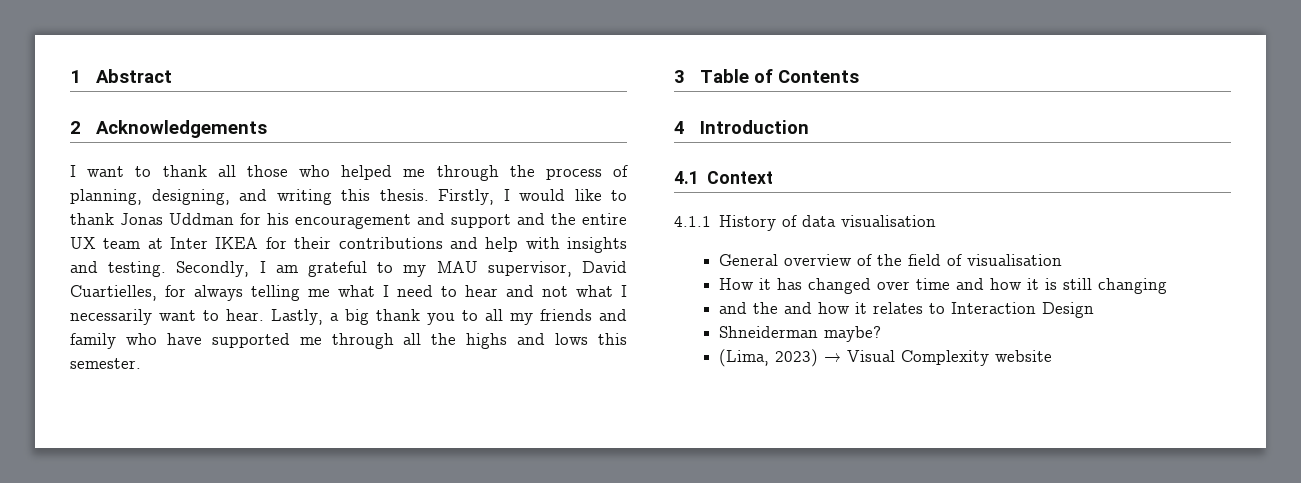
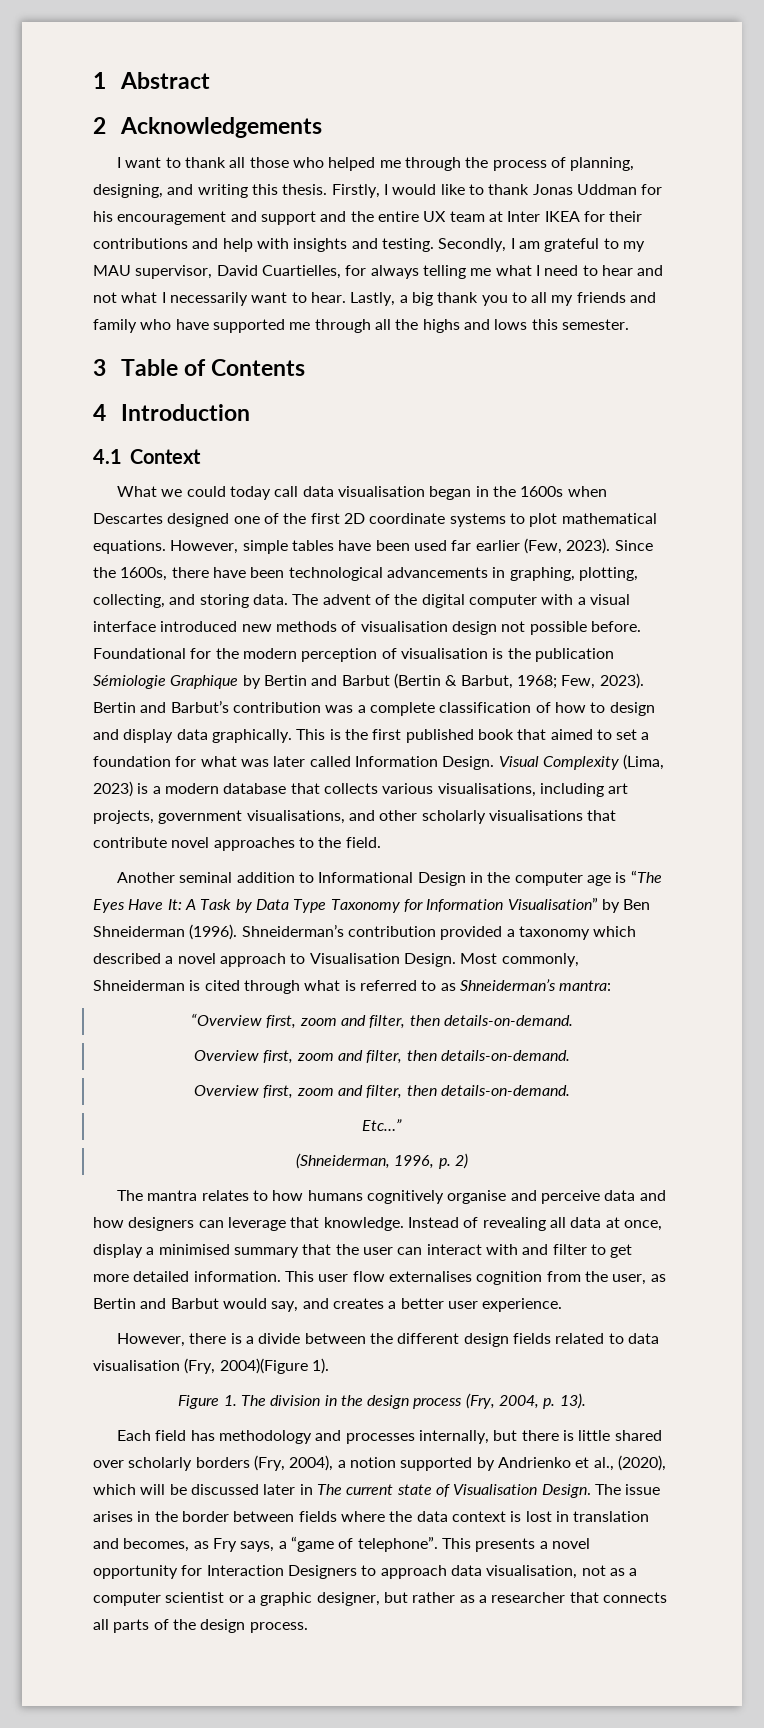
[674,215,937,231] [718,254,1062,266] [718,278,1167,294] [718,302,1094,318] [718,326,881,342] [718,349,1052,367] 4.1.1 History of data visualisation // General overview of the field of visualisation // How it has changed over time and how it is still changing // and the and how it relates to Interaction Design // Shneiderman maybe? // (Lima, 2023) → Visual Complexity website -> [116,486,607,500] [93,513,657,527] [93,538,653,554] [93,567,638,581] [93,594,630,608] [93,621,641,635] [93,648,614,662] [93,673,644,689] [93,700,655,716] [93,729,650,743] [93,754,665,770] [93,781,629,797] [93,810,617,824] [93,837,381,851] [116,870,662,886] [93,897,651,913] [93,924,637,940] [93,953,579,967] [93,979,612,994] [191,1013,573,1029] [194,1050,570,1064] [194,1085,570,1099] [362,1119,402,1131] [296,1153,468,1169] [116,1190,666,1204] [93,1217,662,1231] [93,1244,633,1258] [93,1271,666,1285] [93,1298,563,1312] [116,1333,659,1347] [93,1358,329,1374] [178,1393,586,1409] [116,1430,662,1444] [93,1455,666,1471] [93,1484,661,1498] [93,1511,650,1522] [93,1536,590,1552] [93,1565,638,1579] [93,1592,667,1606] [93,1619,308,1633] What we could today call data visualisation began in the 1600s when Descartes designed one of the first 2D coordinate systems to plot mathematical equations. However, simple tables have been used far earlier (Few, 2023). Since the 1600s, there have been technological advancements in graphing, plotting, collecting, and storing data. The advent of the digital computer with a visual interface introduced new methods of visualisation design not possible before. Foundational for the modern perception of visualisation is the publication Sémiologie Graphique by Bertin and Barbut (Bertin & Barbut, 1968; Few, 2023). Bertin and Barbut’s contribution was a complete classification of how to design and display data graphically. This is the first published book that aimed to set a foundation for what was later called Information Design. Visual Complexity (Lima, 2023) is a modern database that collects various visualisations, including art projects, government visualisations, and other scholarly visualisations that contribute novel approaches to the field. // Another seminal addition to Informational Design in the computer age is “The Eyes Have It: A Task by Data Type Taxonomy for Information Visualisation” by Ben Shneiderman (1996). Shneiderman’s contribution provided a taxonomy which described a novel approach to Visualisation Design. Most commonly, Shneiderman is cited through what is referred to as Shneiderman’s mantra: // “Overview first, zoom and filter, then details-on-demand. // Overview first, zoom and filter, then details-on-demand. // Overview first, zoom and filter, then details-on-demand. // Etc…” // (Shneiderman, 1996, p. 2) // The mantra relates to how humans cognitively organise and perceive data and how designers can leverage that knowledge. Instead of revealing all data at once, display a minimised summary that the user can interact with and filter to get more detailed information. This user flow externalises cognition from the user, as Bertin and Barbut would say, and creates a better user experience. // However, there is a divide between the different design fields related to data visualisation (Fry, 2004)(Figure 1). // Figure 1. The division in the design process (Fry, 2004, p. 13). // Each field has methodology and processes internally, but there is little shared over scholarly borders (Fry, 2004), a notion supported by Andrienko et al., (2020), which will be discussed later in The current state of Visualisation Design. The issue arises in the border between fields where the data context is lost in translation and becomes, as Fry says, a “game of telephone”. This presents a novel opportunity for Interaction Designers to approach data visualisation, not as a computer scientist or a graphic designer, but rather as a researcher that connects all parts of the design process.

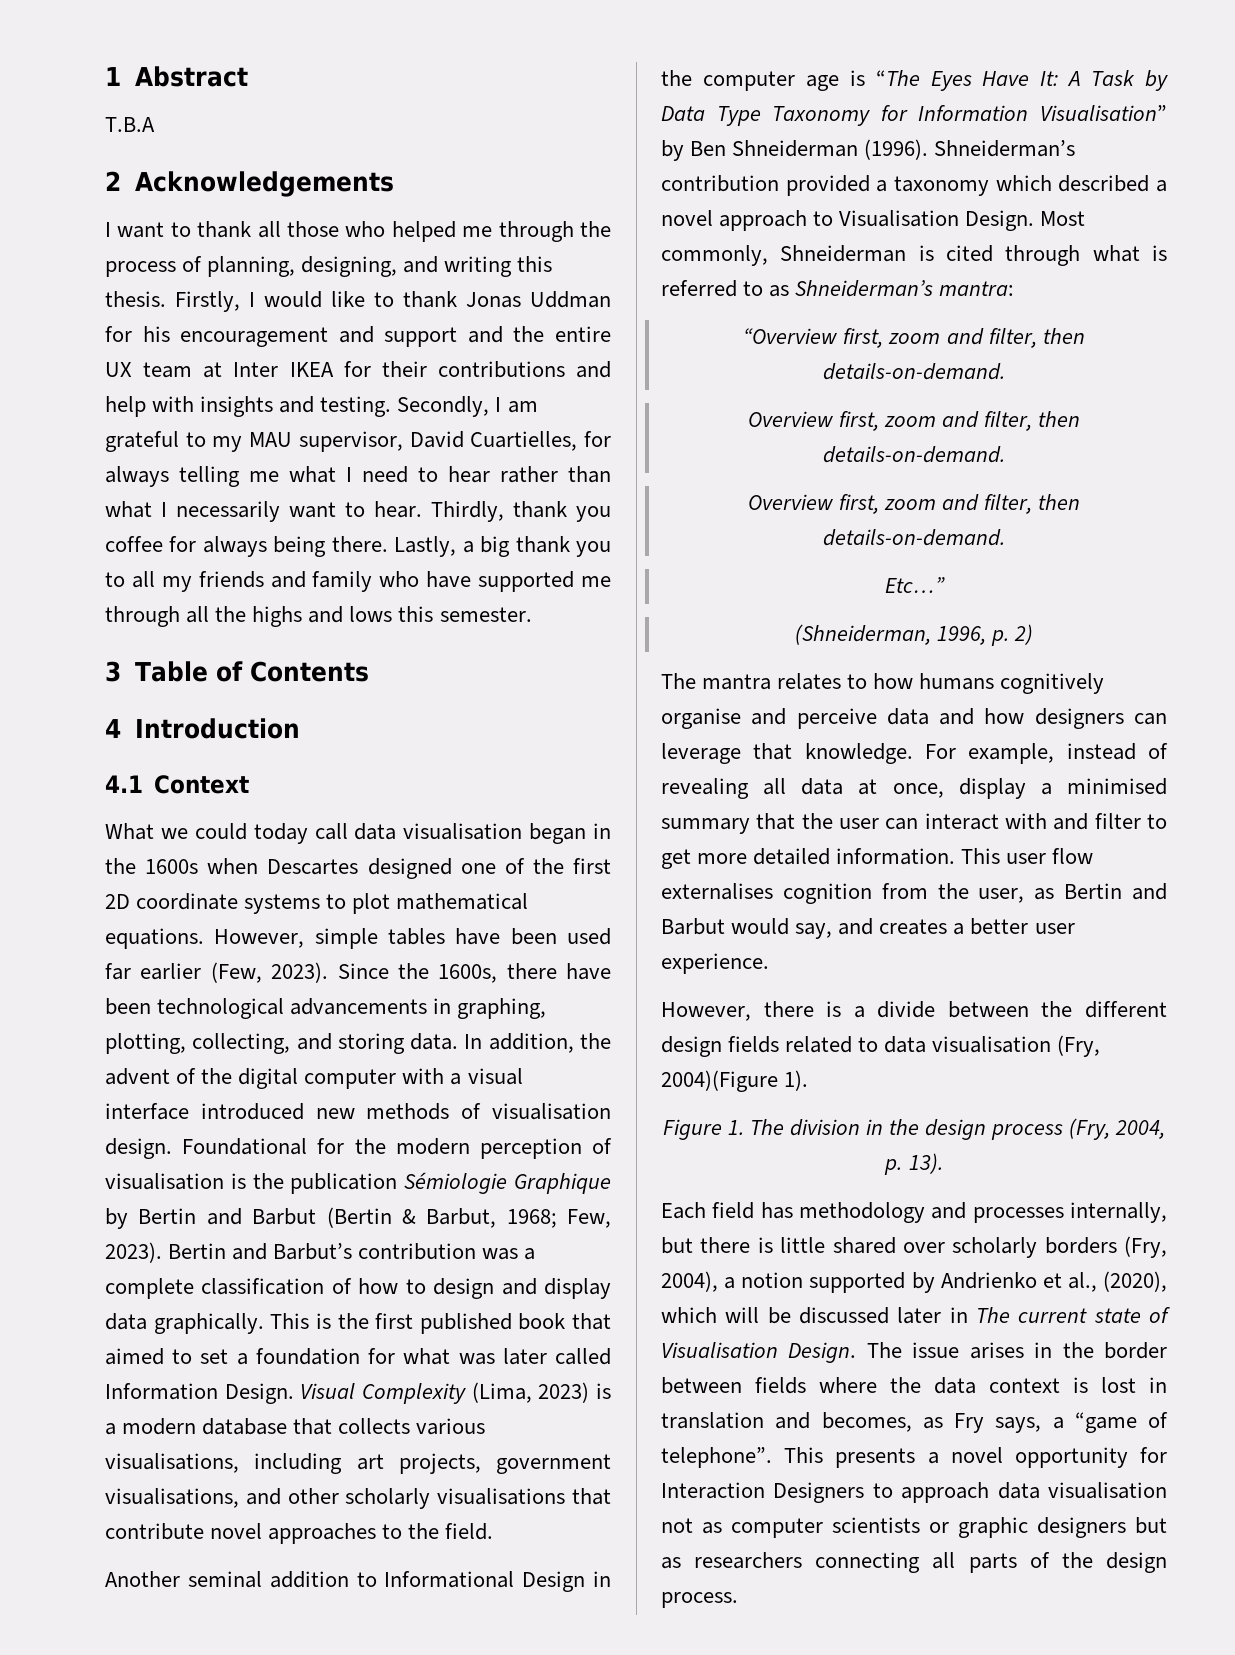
(210, 80) none -> [105,117,155,132] // T.B.A
[637,265,664,276] [93,292,117,303] and not -> [500,466,611,483] rather than
(346, 297) none -> [431,501,611,522] [105,536,388,557] Thirdly, thank you coffee for always being there.
[292,594,319,605] The -> [464,1033,611,1053] In addition, the
[451,621,641,635] design not possible before. -> [105,1138,172,1159] design.
[407,1217,459,1228] Instead -> [925,743,1136,764] For example, instead
[486,1565,578,1579] visualisation, -> [1048,1482,1167,1499] visualisation
[629,1568,638,1576] [93,1592,667,1606] a computer scientist or a graphic designer, but rather as a researcher that connects -> [731,1517,1167,1538] [661,1552,921,1573] computer scientists or graphic designers but as researchers connecting

